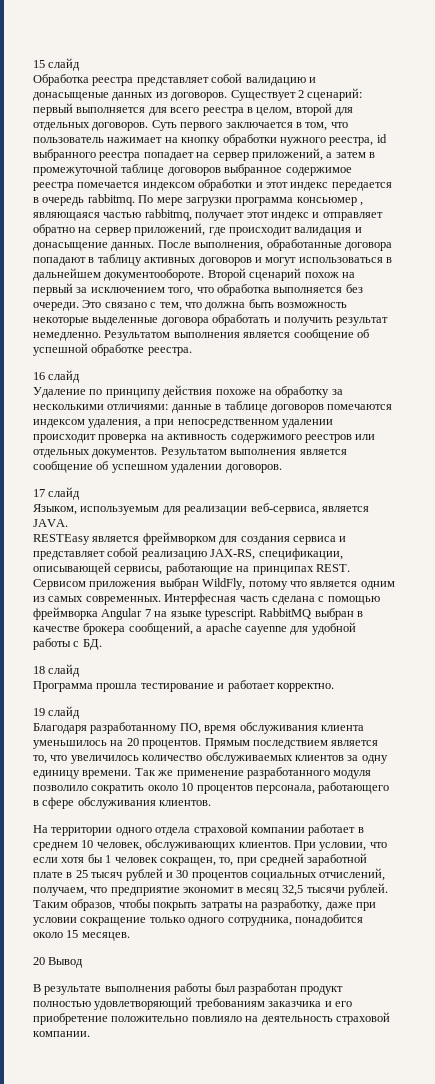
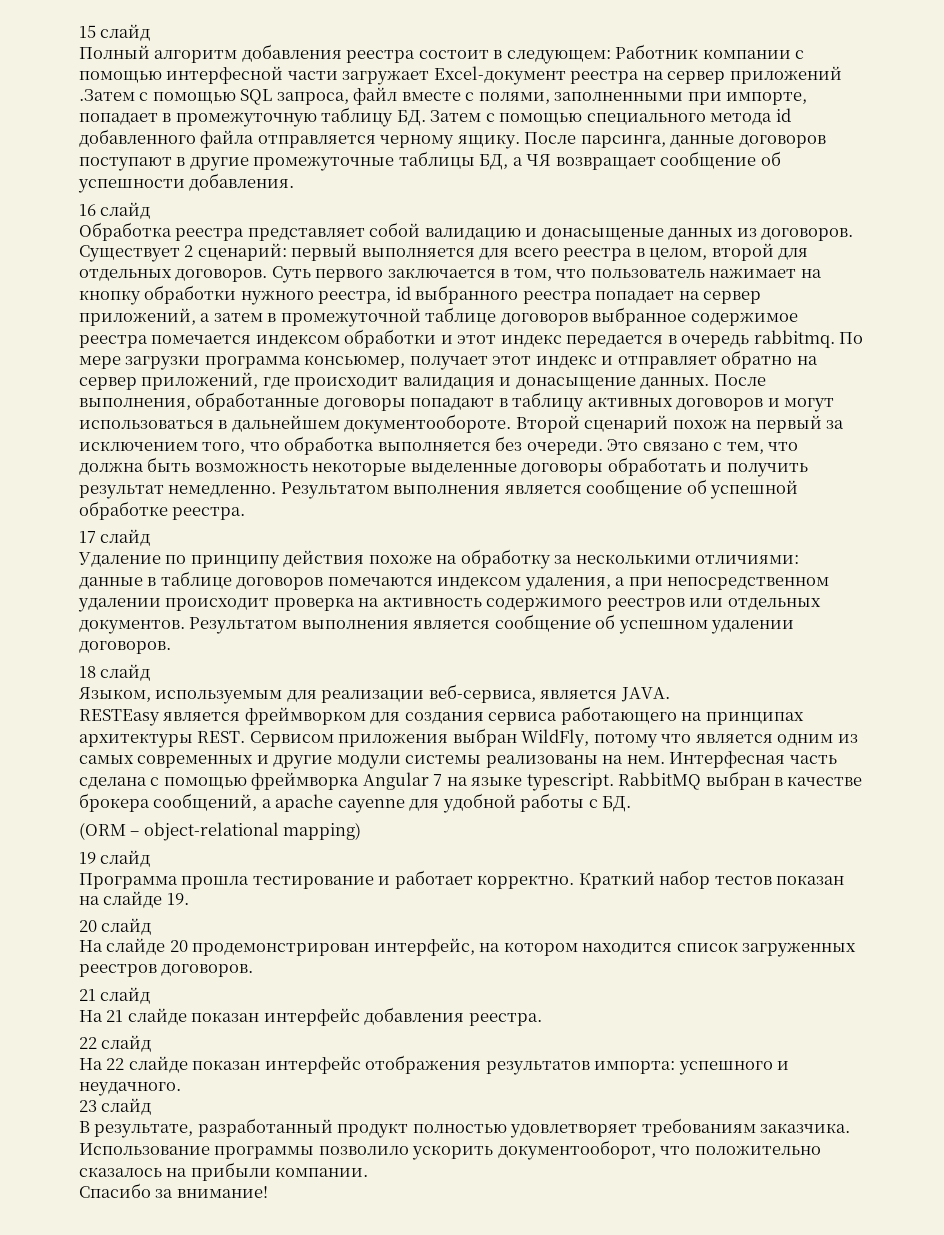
(81, 64) none -> [79,44,805,64] [79,66,842,85] [79,87,808,105] [79,107,791,127] [79,129,826,149] [79,151,781,171] [78,173,295,193] [79,202,151,219] // Полный алгоритм добавления реестра состоит в следующем: Работник компании с помощью интерфесной части загружает Excel-документ реестра на сервер приложений .Затем с помощью SQL запроса, файл вместе с полями, заполненными при импорте, попадает в промежуточную таблицу БД. Затем с помощью специального метода id добавленного файла отправляется черному ящику. После парсинга, данные договоров поступают в другие промежуточные таблицы БД, а ЧЯ возвращает сообщение об успешности добавления. // 16 слайд
[296,197,363,206] [33,209,192,221] консьюмер , являющаяся частью rabbitmq, -> [304,355,406,369] консьюмер,
[344,242,392,251] договора -> [323,398,406,411] договоры
[161,317,209,326] договора -> [521,463,604,476] договоры
[33,372,45,380] 16 -> [79,531,96,543] 17
[33,489,45,497] 17 -> [79,666,96,678] 18
[339,536,347,542] [33,547,343,560] [33,562,233,575] и представляет собой реализацию JAX-RS, спецификации, описывающей сервисы, работающие -> [560,706,677,725] работающего
(314, 570) none -> [79,733,193,748] архитектуры
[85,596,161,605] современных. -> [137,755,665,769] современных и другие модули системы реализованы на нем.
[33,666,45,674] 18 -> [79,822,362,841] [79,852,96,864] (ORM – object-relational mapping) // 19
[33,706,81,719] [33,722,364,734] [33,738,379,749] [33,752,388,764] [33,767,372,779] [33,782,390,794] [33,797,212,809] [33,823,364,836] [33,839,387,851] [33,853,368,866] [33,868,386,881] [33,883,388,896] [33,899,376,911] [33,914,363,926] [33,930,130,941] [33,957,84,968] [33,983,344,995] [33,997,352,1010] [33,1012,390,1025] [33,1031,90,1037] // 19 слайд // Благодаря разработанному ПО, время обслуживания клиента уменьшилось на 20 процентов. Прямым последствием является то, что увеличилось количество обслуживаемых клиентов за одну единицу времени. Так же применение разработанного модуля позволило сократить около 10 процентов персонала, работающего в сфере обслуживания клиентов. // На территории одного отдела страховой компании работает в среднем 10 человек, обслуживающих клиентов. При условии, что если хотя бы 1 человек сокращен, то, при средней заработной плате в 25 тысяч рублей и 30 процентов социальных отчислений, получаем, что предприятие экономит в месяц 32,5 тысячи рублей. Таким образов, чтобы покрыть затраты на разработку, даже при условии сокращение только одного сотрудника, понадобится около 15 месяцев. // 20 Вывод // В результате выполнения работы был разработан продукт полностью удовлетворяющий требованиям заказчика и его приобретение положительно повлияло на деятельность страховой компании. -> [578,870,845,889] [79,891,189,908] [79,918,152,935] [79,938,857,957] [79,964,254,977] [79,987,151,1004] [79,1007,542,1026] [79,1035,152,1052] [79,1055,790,1075] [79,1082,181,1096] [79,1098,152,1115] [79,1118,851,1138] [79,1140,821,1160] [79,1162,369,1181] [79,1183,268,1198] Краткий набор тестов показан на слайде 19. // 20 слайд // На слайде 20 продемонстрирован интерфейс, на котором находится список загруженных реестров договоров. // 21 слайд // На 21 слайде показан интерфейс добавления реестра. // 22 слайд // На 22 слайде показан интерфейс отображения результатов импорта: успешного и неудачного. // 23 слайд // В результате, разработанный продукт полностью удовлетворяет требованиям заказчика. Использование программы позволило ускорить документооборот, что положительно сказалось на прибыли компании. // Спасибо за внимание!

